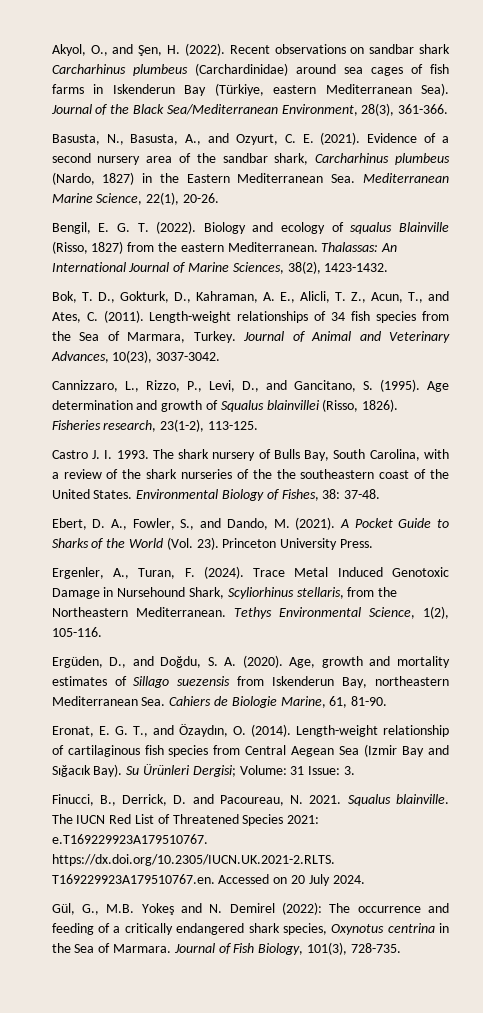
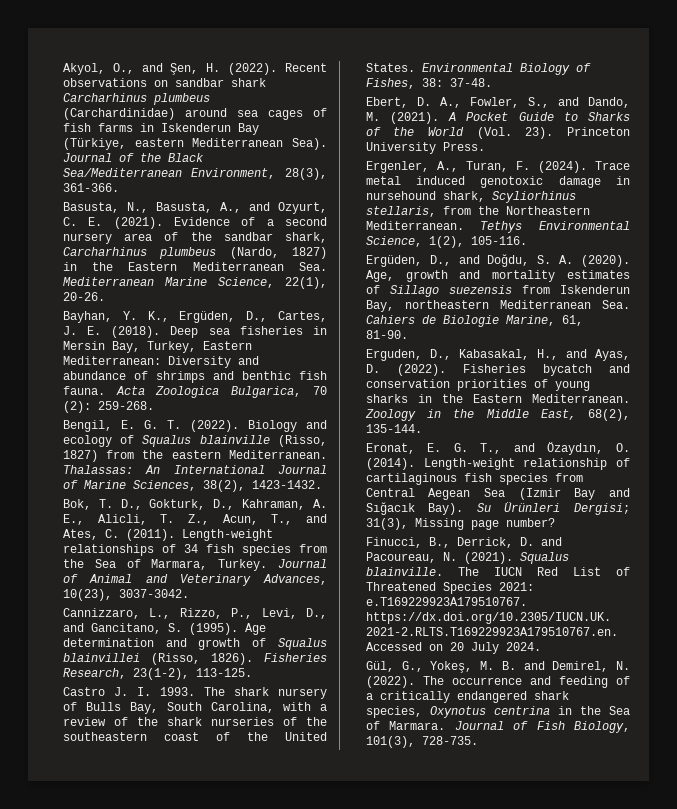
(220, 198) none -> [62,311,327,323] [62,326,327,338] [62,341,252,353] [62,356,259,368] [62,371,327,383] [62,386,327,398] [62,401,154,413] // Bayhan, Y. K., Ergüden, D., Cartes, J. E. (2018). Deep sea fisheries in Mersin Bay, Turkey, Eastern Mediterranean: Diversity and abundance of shrimps and benthic fish fauna. Acta Zoologica Bulgarica, 70 (2): 259-268.
[350,222,450,234] squalus Blainville -> [142,435,270,447] Squalus blainville
[103,420,157,432] research, -> [62,668,126,679] Research,
[276,469,296,479] the -> (327, 721) none
[294,567,450,577] [51,587,225,599] Metal Induced Genotoxic Damage in Nursehound Shark, -> [365,176,630,188] [365,191,485,202] metal induced genotoxic damage in nursehound shark,
(388, 701) none -> [365,349,630,361] [365,364,630,376] [365,379,590,391] [365,394,630,403] [364,409,630,421] [365,424,422,433] // Erguden, D., Kabasakal, H., and Ayas, D. (2022). Fisheries bycatch and conservation priorities of young sharks in the Eastern Mediterranean. Zoology in the Middle East, 68(2), 135-144.
[239,765,355,775] Volume: 31 Issue: 3. -> [365,518,555,530] 31(3), Missing page number?
[309,795,342,804] 2021. -> [463,552,513,564] (2021).
[106,902,323,915] M.B. Yokeş and N. Demirel (2022): -> [430,661,630,673] [365,676,415,688] Yokeş, M. B. and Demirel, N. (2022).

